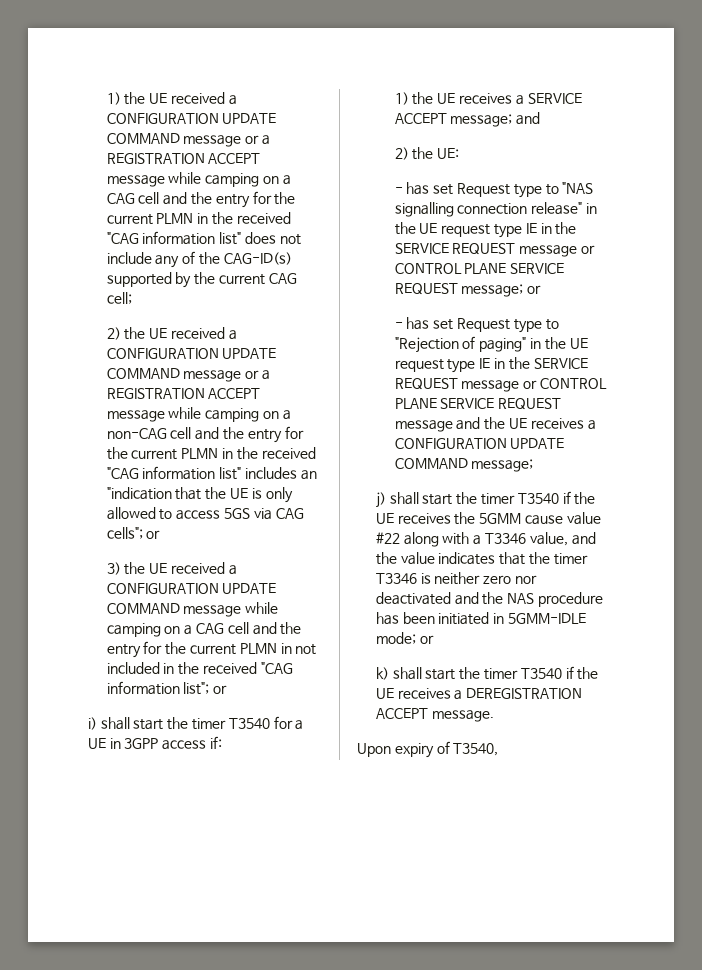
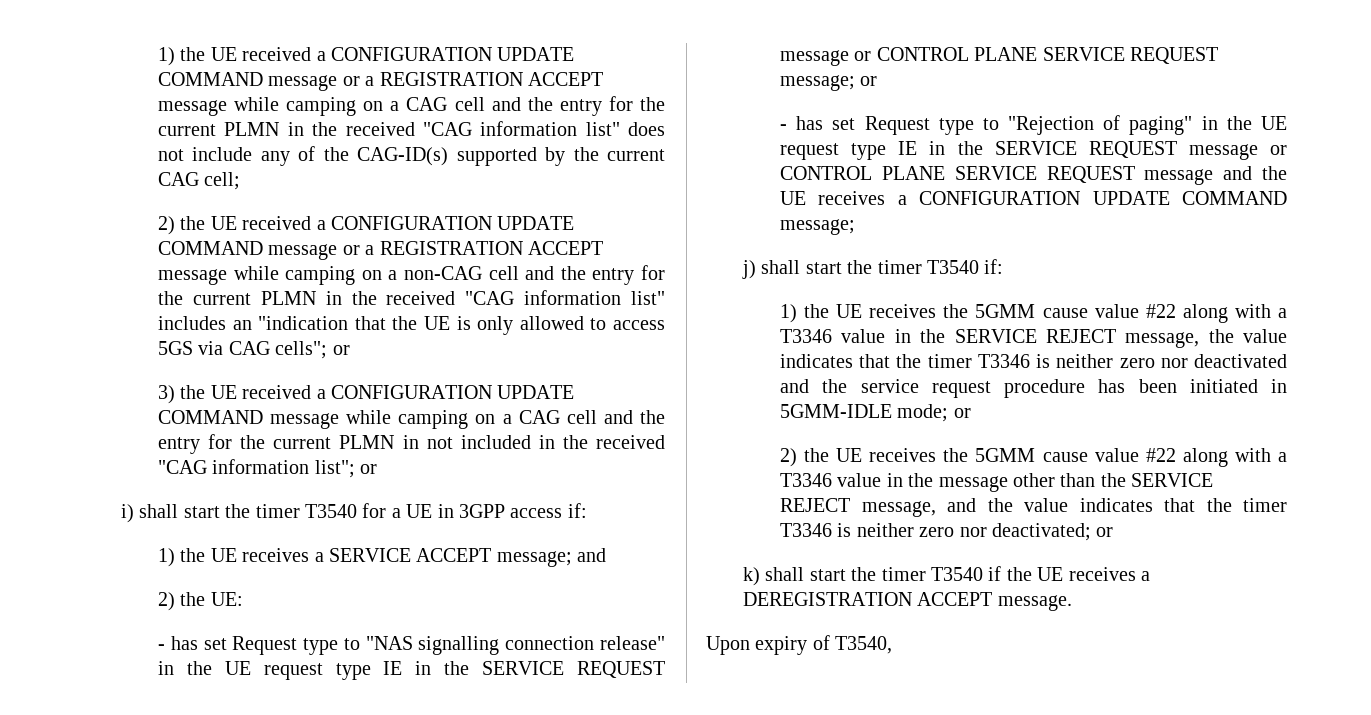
[562,491,571,504] if -> [984,259,1004,274] [780,304,798,323] if: // 1)
[529,532,596,546] value, and -> [841,329,1200,348] value in the SERVICE REJECT message,
[507,593,535,604] NAS -> [860,379,991,398] service request
(434, 639) none -> [780,448,1287,467] [780,473,1214,492] [780,498,1287,517] [780,523,1114,541] // 2) the UE receives the 5GMM cause value #22 along with a T3346 value in the message other than the SERVICE REJECT message, and the value indicates that the timer T3346 is neither zero nor deactivated; or

